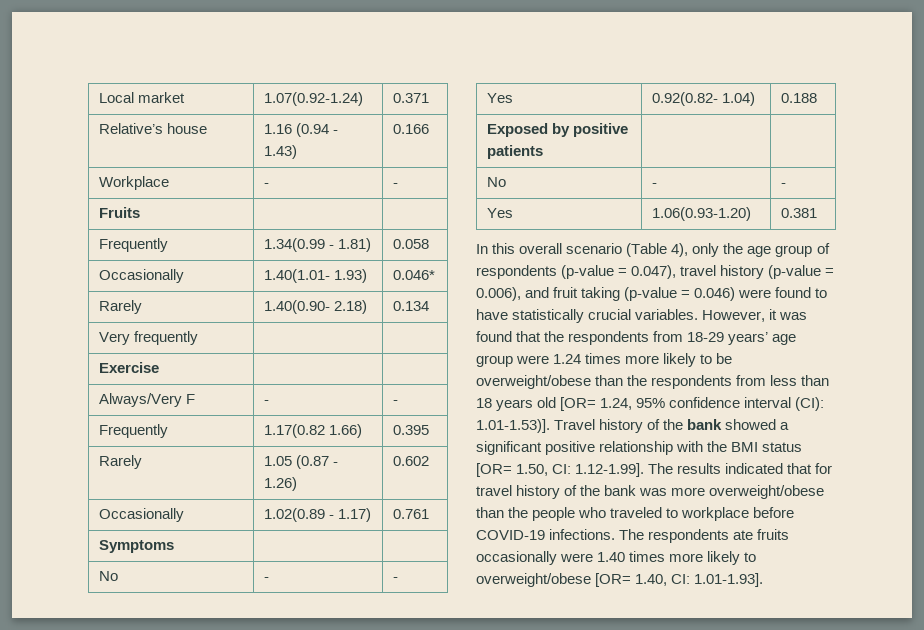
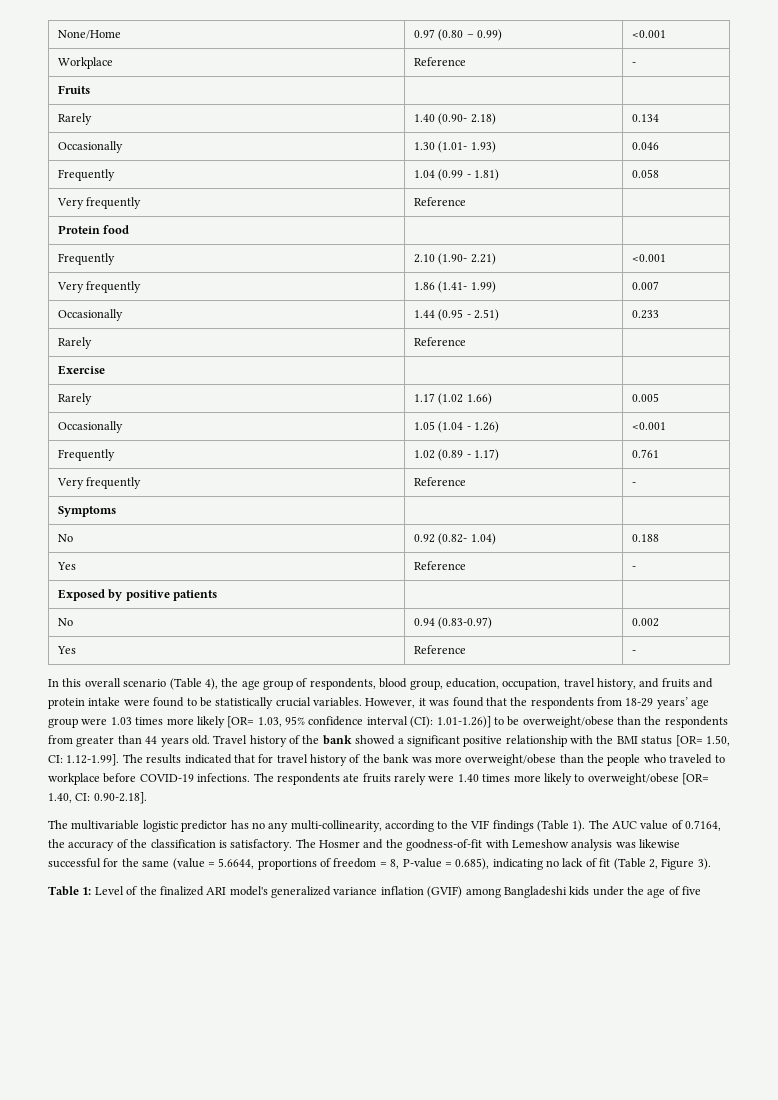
[98,92,185,103] [263,92,363,106] [392,93,429,103] [98,123,207,134] [263,123,338,137] [263,145,297,159] [392,124,429,134] Local market | 1.07(0.92-1.24) | 0.371 // Relative’s house | 1.16 (0.94 - 1.43) | 0.166 -> [57,30,121,39] [413,29,502,41] [631,30,666,38] None/Home | 0.97 (0.80 – 0.99) | <0.001
[263,183,269,187] - -> [413,57,466,66] Reference
[98,238,168,252] [263,238,325,252] // Frequently | 1.34(0.99 -> [57,113,92,125] [413,113,496,125] [631,114,659,122] [57,141,123,153] [413,141,496,153] [631,142,659,150] [57,169,115,181] [413,169,464,181] // Rarely | 1.40 (0.90- 2.18) | 0.134 // Occasionally | 1.30 (1.01- 1.93) | 0.046 // Frequently | 1.04 (0.99
[98,269,184,283] [263,269,367,283] [392,270,435,280] [98,300,142,314] [263,300,367,314] [392,301,429,311] [98,331,198,345] [98,362,159,373] [98,393,195,407] [263,400,269,404] [392,400,398,404] [98,424,168,438] [263,424,362,438] [392,425,429,435] [98,455,142,469] [263,455,338,469] [263,477,297,491] [392,456,429,466] [98,508,184,522] [263,508,371,522] [392,509,429,519] [98,540,174,553] [98,571,118,581] [263,577,269,581] [392,577,398,581] [486,93,513,103] [651,92,755,106] [780,93,817,103] Occasionally | 1.40(1.01- 1.93) | 0.046* // Rarely | 1.40(0.90- 2.18) | 0.134 // Very frequently | | // Exercise | | // Always/Very F | - | - // Frequently | 1.17(0.82 1.66) | 0.395 // Rarely | 1.05 (0.87 - 1.26) | 0.602 // Occasionally | 1.02(0.89 - 1.17) | 0.761 // Symptoms | | // No | - | - // Yes | 0.92(0.82- 1.04) | 0.188 -> [56,197,142,209] [413,197,466,206] [57,225,130,234] [57,253,115,265] [413,253,496,265] [631,254,666,262] [56,281,142,293] [413,281,496,293] [631,281,659,290] [57,309,123,321] [413,309,499,321] [631,310,659,319] [57,337,92,349] [413,337,466,346] [57,365,105,375] [57,393,92,405] [413,393,492,405] [631,393,659,402] [57,421,123,433] [413,421,499,433] [631,422,666,430] [57,449,115,461] [413,449,499,461] [631,449,659,458] [56,477,142,489] [413,477,466,486] [631,482,636,486] [57,506,116,517] [57,534,73,542] [413,533,496,545] [631,534,659,542] [56,562,76,570] [413,561,466,570] [631,566,636,570] Very frequently | Reference | // Protein food | | // Frequently | 2.10 (1.90- 2.21) | <0.001 // Very frequently | 1.86 (1.41- 1.99) | 0.007 // Occasionally | 1.44 (0.95 - 2.51) | 0.233 // Rarely | Reference | // Exercise | | // Rarely | 1.17 (1.02 1.66) | 0.005 // Occasionally | 1.05 (1.04 - 1.26) | <0.001 // Frequently | 1.02 (0.89 - 1.17) | 0.761 // Very frequently | Reference | - // Symptoms | | // No | 0.92 (0.82- 1.04) | 0.188 // Yes | Reference | -
[651,183,657,187] [780,183,786,187] [486,208,513,218] [651,207,751,221] [780,208,817,218] - | - // Yes | 1.06(0.93-1.20) | 0.381 -> [413,617,493,629] [631,618,659,627] [56,646,76,654] [413,645,466,654] [631,650,636,654] 0.94 (0.83-0.97) | 0.002 // Yes | Reference | -
[692,243,720,257] only -> (218, 684) none
[476,265,835,279] [476,287,736,301] respondents (p-value = 0.047), travel history (p-value = 0.006), and fruit taking (p-value = 0.046) -> [309,678,714,690] [48,697,121,709] respondents, blood group, education, occupation, travel history, and fruits and protein intake
[476,309,508,320] have -> [199,697,212,707] be
[553,353,697,367] 1.24 times more likely -> [110,716,491,728] 1.03 times more likely [OR= 1.03, 95% confidence interval (CI): 1.01-1.26)]
[770,375,830,386] [476,397,825,411] [476,419,550,433] less than 18 years old [OR= 1.24, 95% confidence interval (CI): 1.01-1.53)]. -> [76,735,210,747] greater than 44 years old.
[476,551,557,565] occasionally -> [394,773,426,785] rarely
[694,573,764,587] 1.01-1.93]. -> [93,792,147,804] [48,820,722,832] [48,839,680,851] [48,858,711,870] [48,886,702,898] 0.90-2.18]. // The multivariable logistic predictor has no any multi-collinearity, according to the VIF findings (Table 1). The AUC value of 0.7164, the accuracy of the classification is satisfactory. The Hosmer and the goodness-of-fit with Lemeshow analysis was likewise successful for the same (value = 5.6644, proportions of freedom = 8, P-value = 0.685), indicating no lack of fit (Table 2, Figure 3). // Table 1: Level of the finalized ARI model's generalized variance inflation (GVIF) among Bangladeshi kids under the age of five

